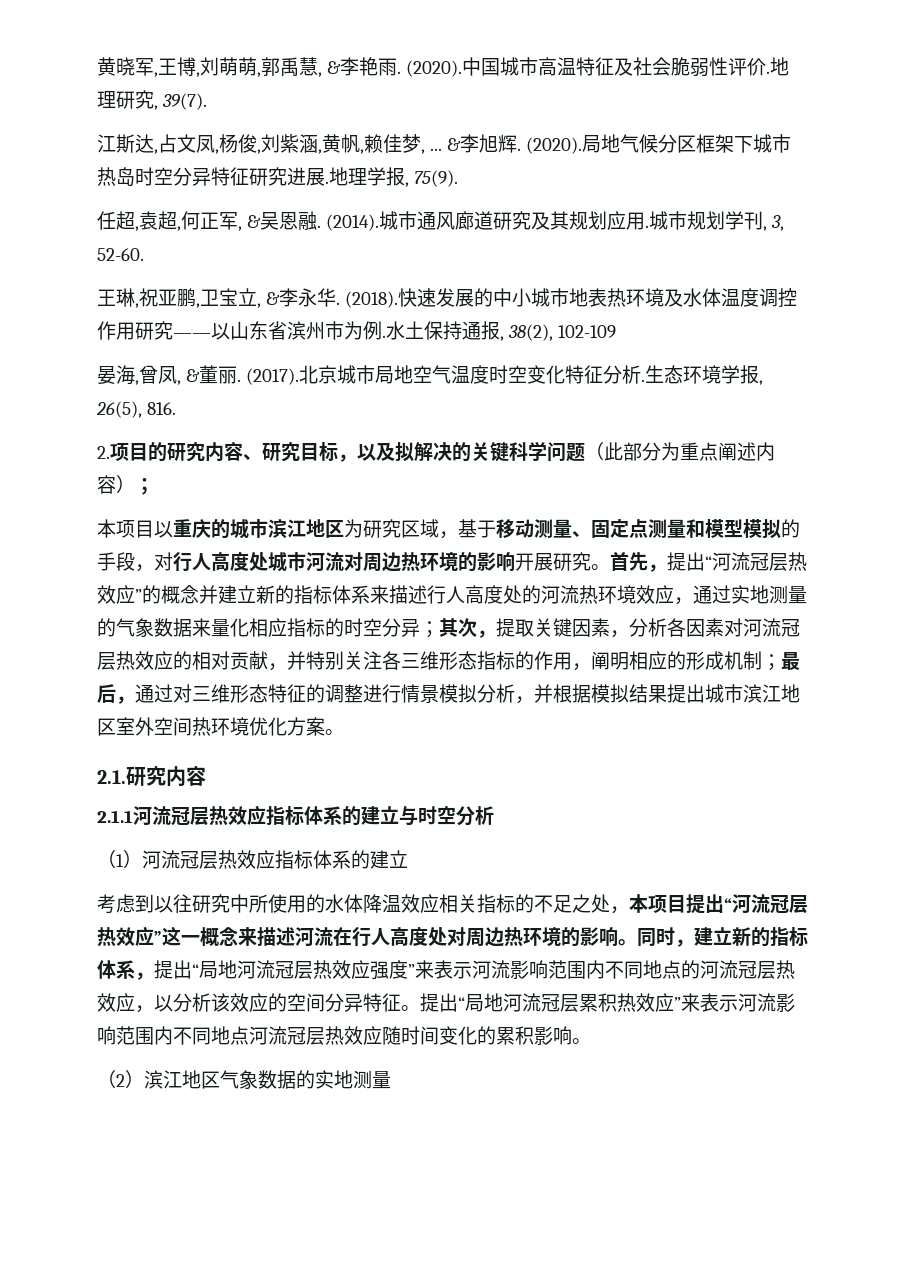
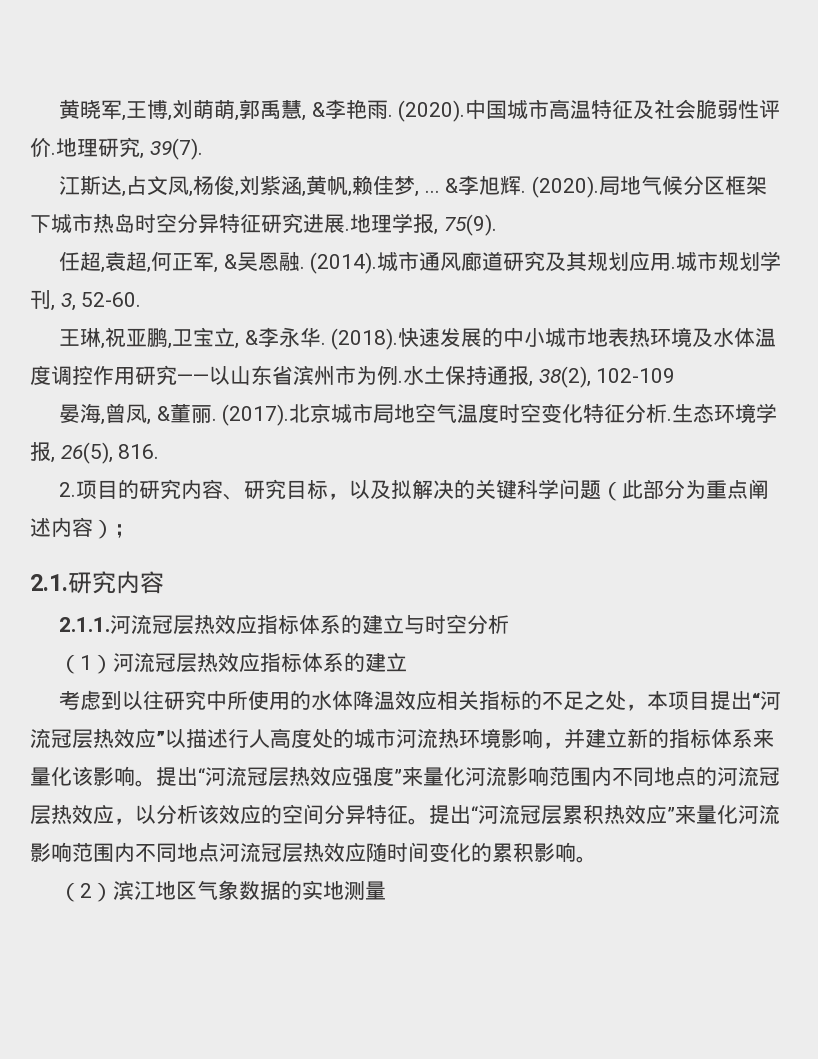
[97,518,800,539] [97,551,807,572] [97,585,807,605] [97,618,800,638] [97,651,800,671] [97,684,800,704] [97,717,344,736] // 本项目以重庆的城市滨江地区为研究区域，基于移动测量、固定点测量和模型模拟的手段，对行人高度处城市河流对周边热环境的影响开展研究。首先，提出“河流冠层热效应”的概念并建立新的指标体系来描述行人高度处的河流热环境效应，通过实地测量的气象数据来量化相应指标的时空分异；其次，提取关键因素，分析各因素对河流冠层热效应的相对贡献，并特别关注各三维形态指标的作用，阐明相应的形成机制；最后，通过对三维形态特征的调整进行情景模拟分析，并根据模拟结果提出城市滨江地区室外空间热环境优化方案。 -> (135, 531) none
[97,810,133,823] 2.1.1 -> [58,617,110,632] 2.1.1.
[162,926,808,947] [97,960,237,980] 这一概念来描述河流在行人高度处对周边热环境的影响。同时，建立新的指标体系，提出“局地 -> [165,728,774,749] [30,766,205,787] 以描述行人高度处的城市河流热环境影响，并建立新的指标体系来量化该影响。提出“
[434,960,472,979] 表示 -> [423,767,465,786] 量化
[465,993,503,1012] 局地 -> (478, 814) none
[700,993,738,1012] 表示 -> [696,805,738,824] 量化

